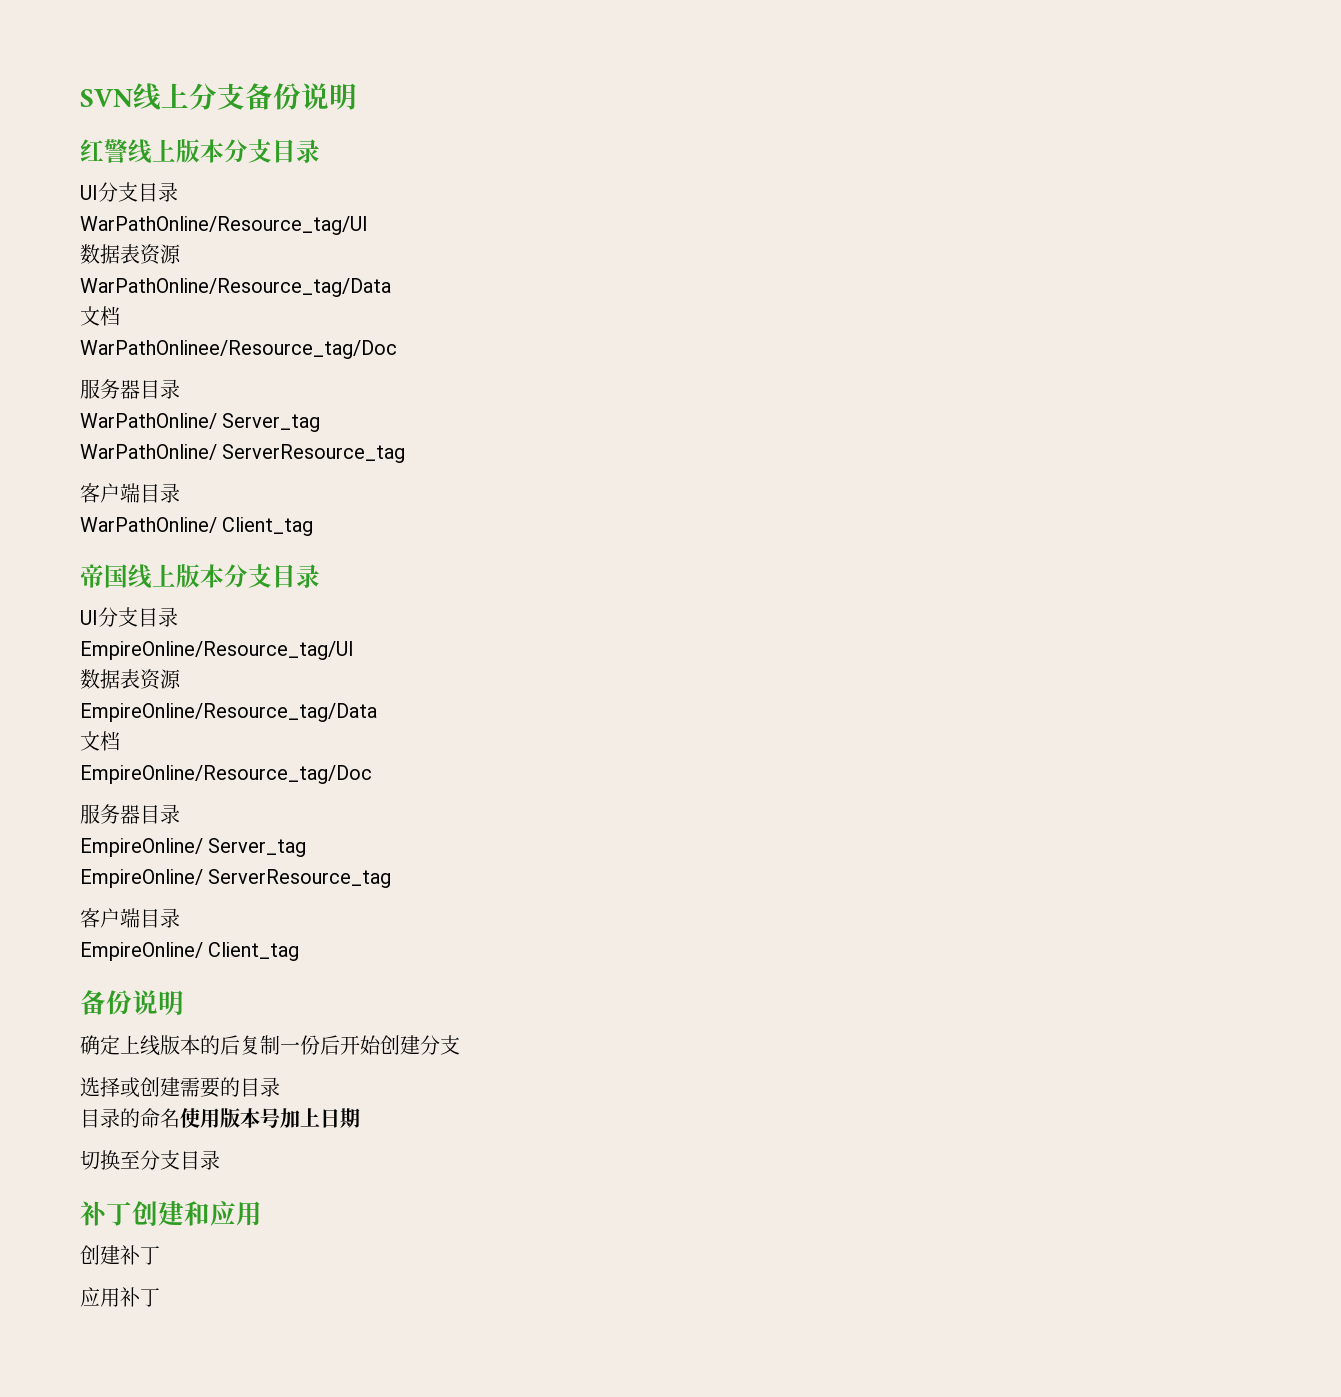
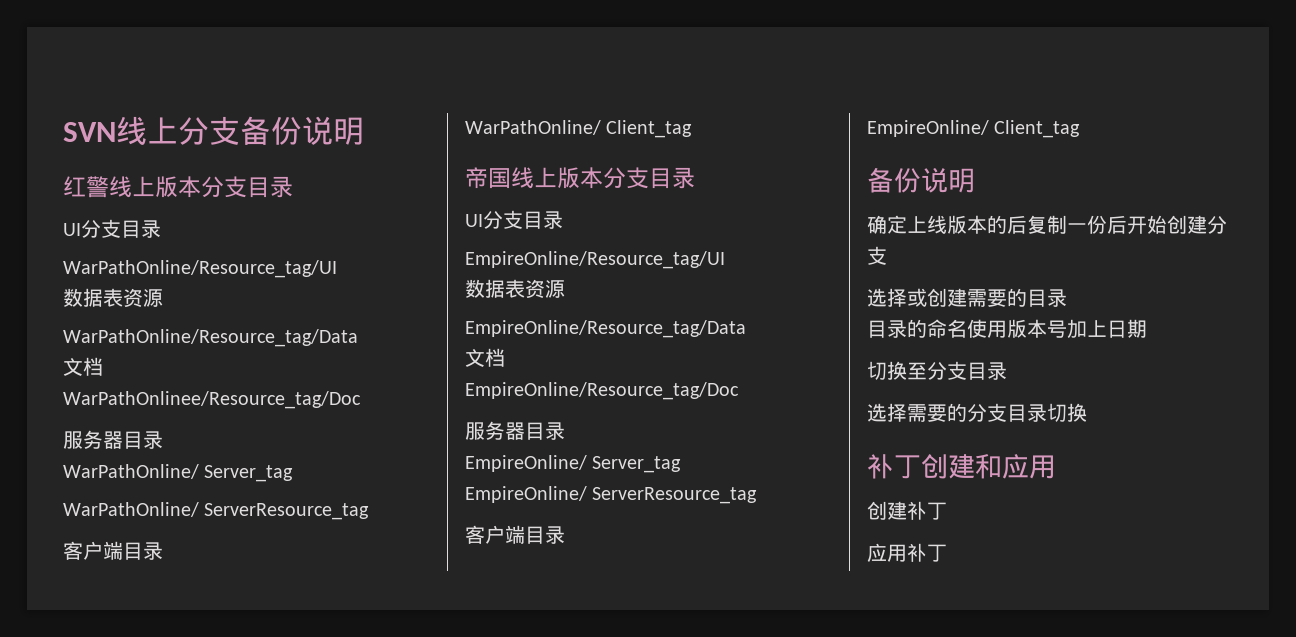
(220, 1160) none -> [867,403,1087,422] // 选择需要的分支目录切换

